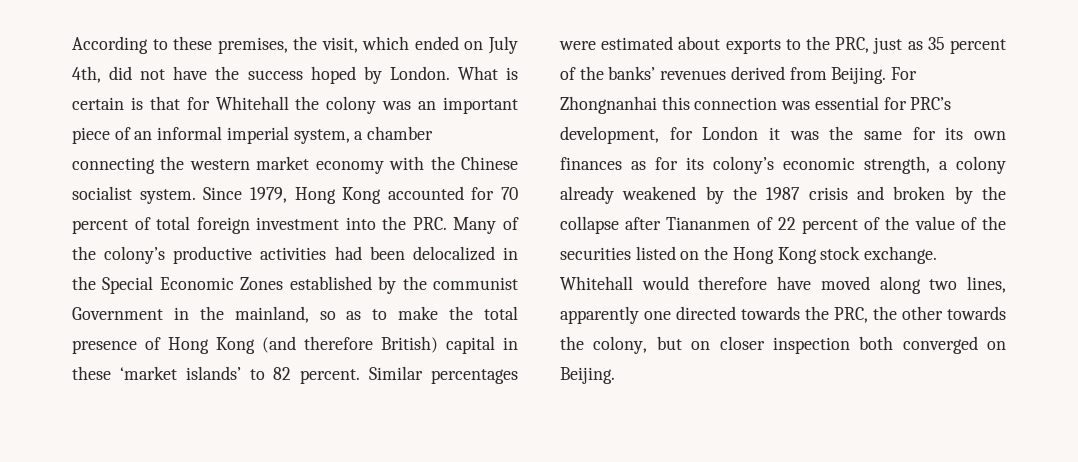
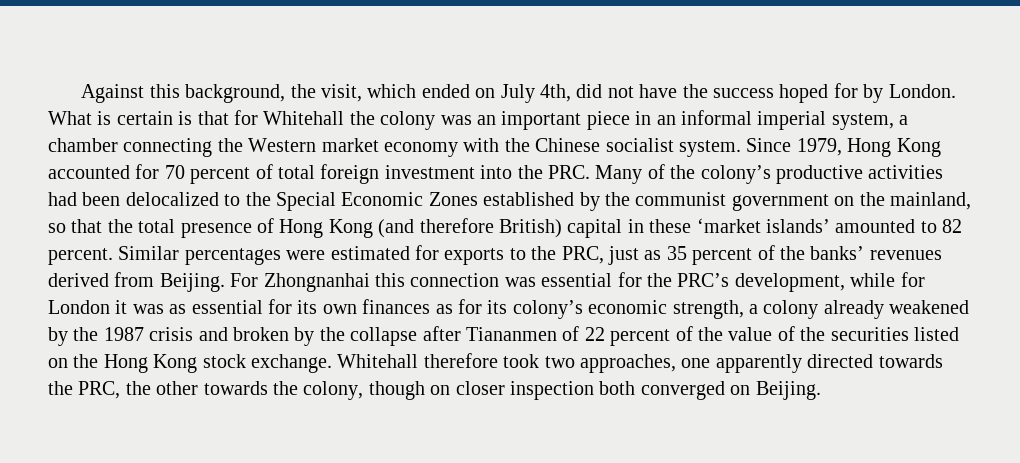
[72,36,288,54] According to these premises, -> [81,84,286,103] Against this background,
(356, 75) none -> [833,83,858,98] for
[114,127,131,140] of -> [635,111,652,125] in
[189,159,250,170] western -> [248,138,317,152] Western
[503,247,518,260] in -> [224,194,241,206] to
[72,307,189,320] Government in -> [731,194,855,211] government on
[346,306,439,320] as to make -> [71,219,103,233] that
(241, 373) none -> [835,219,916,233] amounted
[678,36,721,50] about -> [415,245,439,260] for
(907, 103) none -> [646,273,672,287] the
(659, 135) none -> [850,273,896,287] while
[829,126,902,140] the same -> [169,300,263,314] as essential
[641,276,1006,294] [560,306,671,324] would therefore have moved along two lines, apparently one -> [423,353,802,373] therefore took two approaches, one apparently
[656,336,682,350] but -> [368,381,425,400] though

